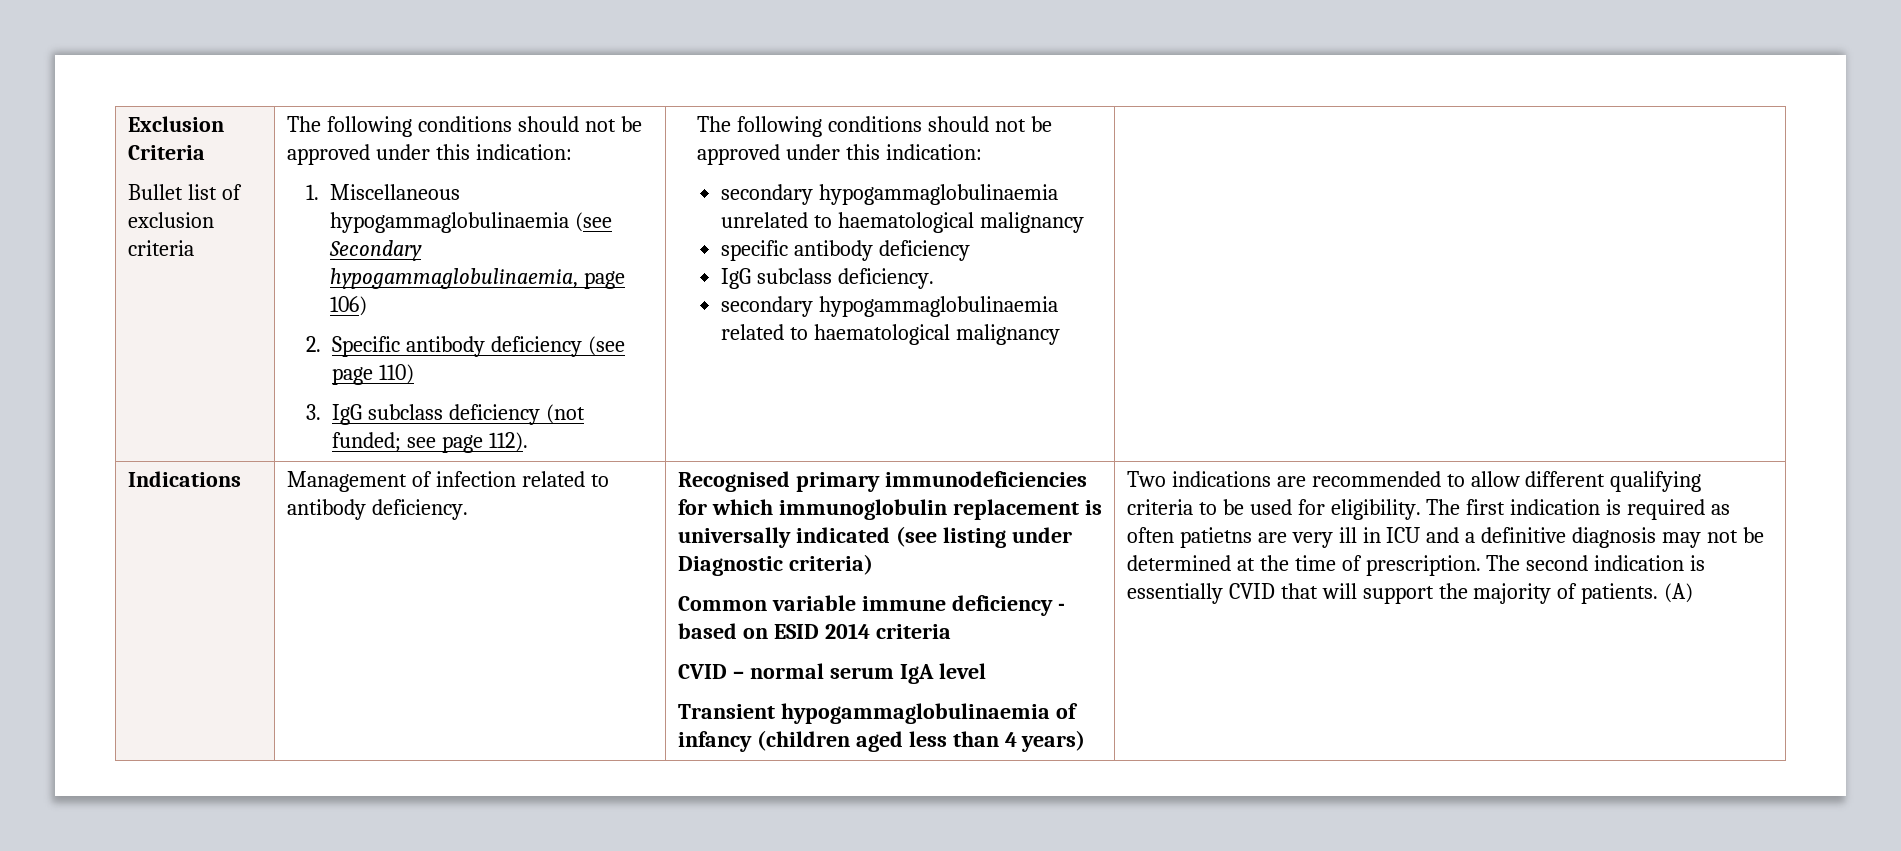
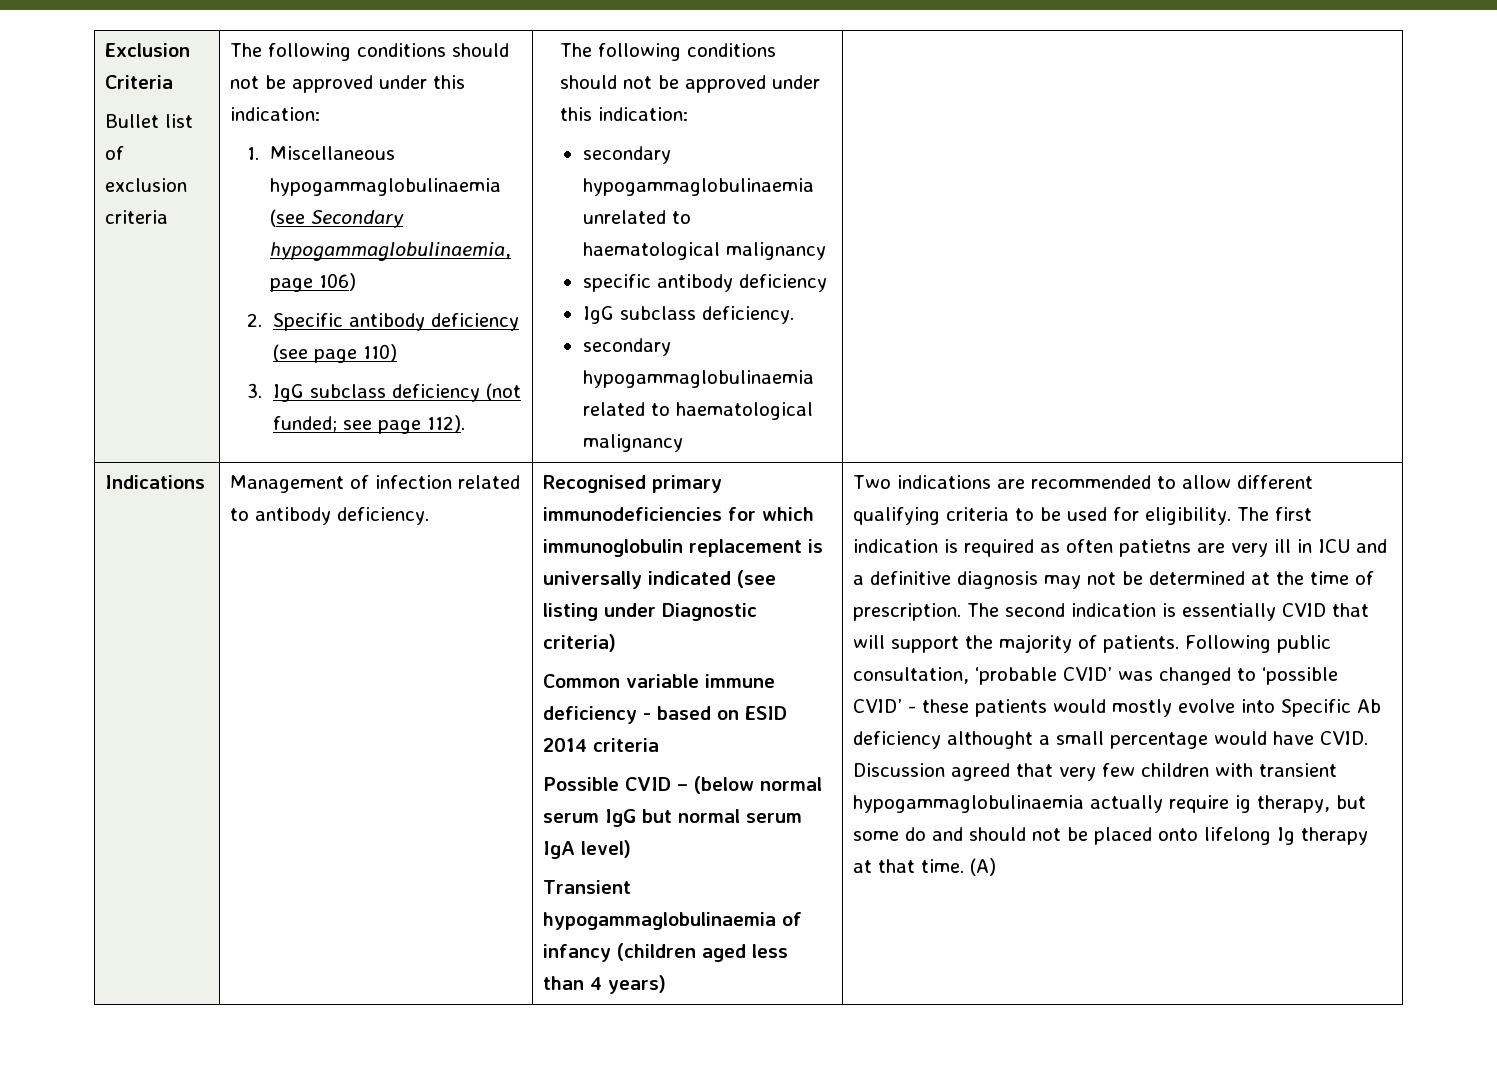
(951, 631) none -> [542,777,619,791] Possible
(744, 675) none -> [693,776,822,794] [542,809,672,827] (below normal serum IgG but
[938,663,986,679] level -> [580,840,631,858] level)
(1659, 593) none -> [1184,635,1331,653] [852,667,1338,685] [852,699,1381,717] [852,731,1368,749] [852,763,1337,781] [852,795,1366,813] [852,827,1368,845] [852,859,964,873] Following public consultation, ‘probable CVID’ was changed to ‘possible CVID’ - these patients would mostly evolve into Specific Ab deficiency althought a small percentage would have CVID. Discussion agreed that very few children with transient hypogammaglobulinaemia actually require ig therapy, but some do and should not be placed onto lifelong Ig therapy at that time.

